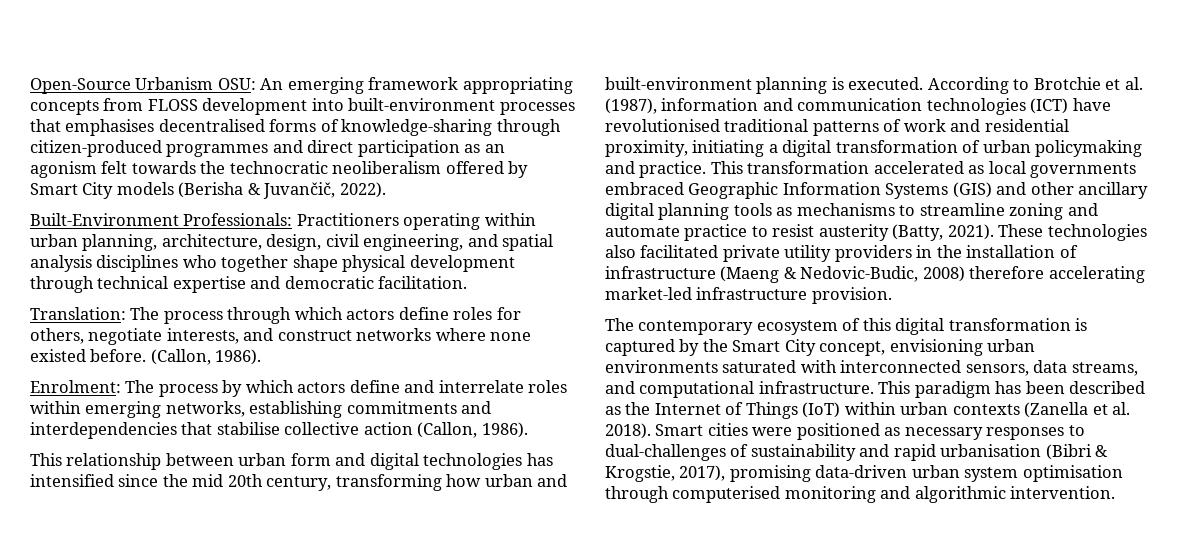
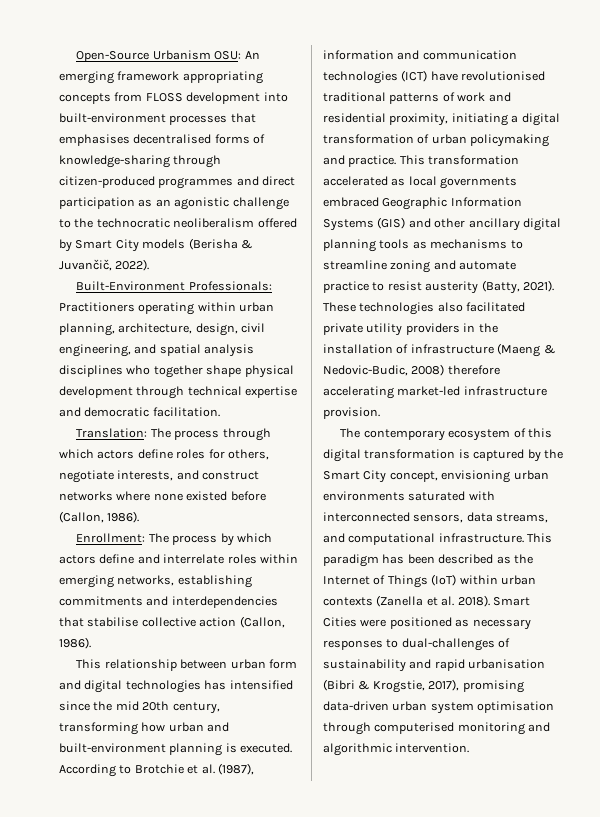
[30,161,196,178] agonism felt towards -> [174,197,289,210] [59,219,71,228] agonistic challenge to
[90,349,262,365] [30,380,121,393] before. (Callon, 1986). // Enrolment: -> [230,491,266,501] [59,511,140,523] [76,533,146,543] before (Callon, 1986). // Enrollment:
[707,423,748,436] cities -> [323,617,357,627] Cities

